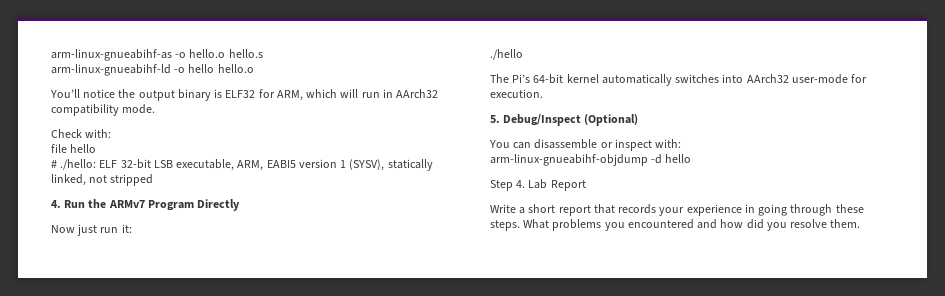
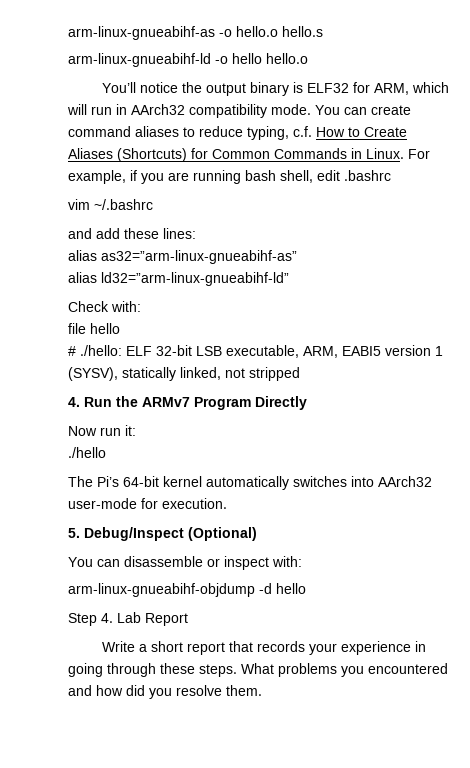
(156, 109) none -> [315,105,411,115] [68,126,407,140] [68,148,430,162] [68,170,391,184] [68,199,153,210] [68,228,196,239] [68,250,297,264] [68,272,289,286] You can create command aliases to reduce typing, c.f. How to Create Aliases (Shortcuts) for Common Commands in Linux. For example, if you are running bash shell, edit .bashrc // vim ~/.bashrc // and add these lines: // alias as32=”arm-linux-gnueabihf-as” // alias ld32=”arm-linux-gnueabihf-ld”
[77,224,98,236] just -> (97, 431) none

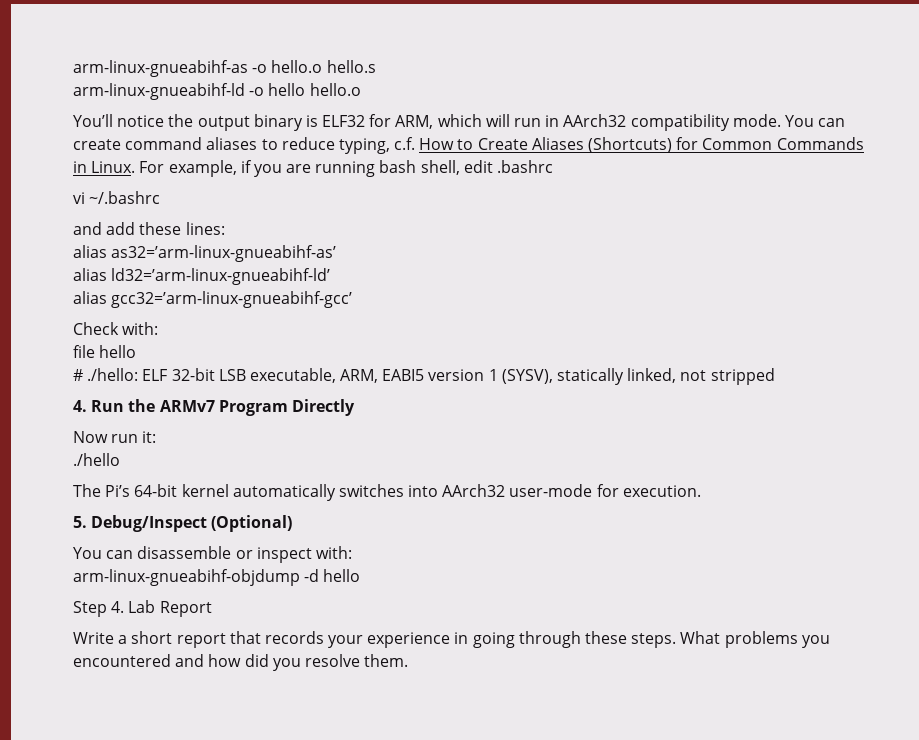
[68,199,90,210] vim -> [73,192,85,204] vi
[101,250,297,264] [68,272,289,286] as32=”arm-linux-gnueabihf-as” // alias ld32=”arm-linux-gnueabihf-ld” -> [111,245,337,262] [73,268,331,285] [73,291,353,308] as32=’arm-linux-gnueabihf-as’ // alias ld32=’arm-linux-gnueabihf-ld’ // alias gcc32=’arm-linux-gnueabihf-gcc’

